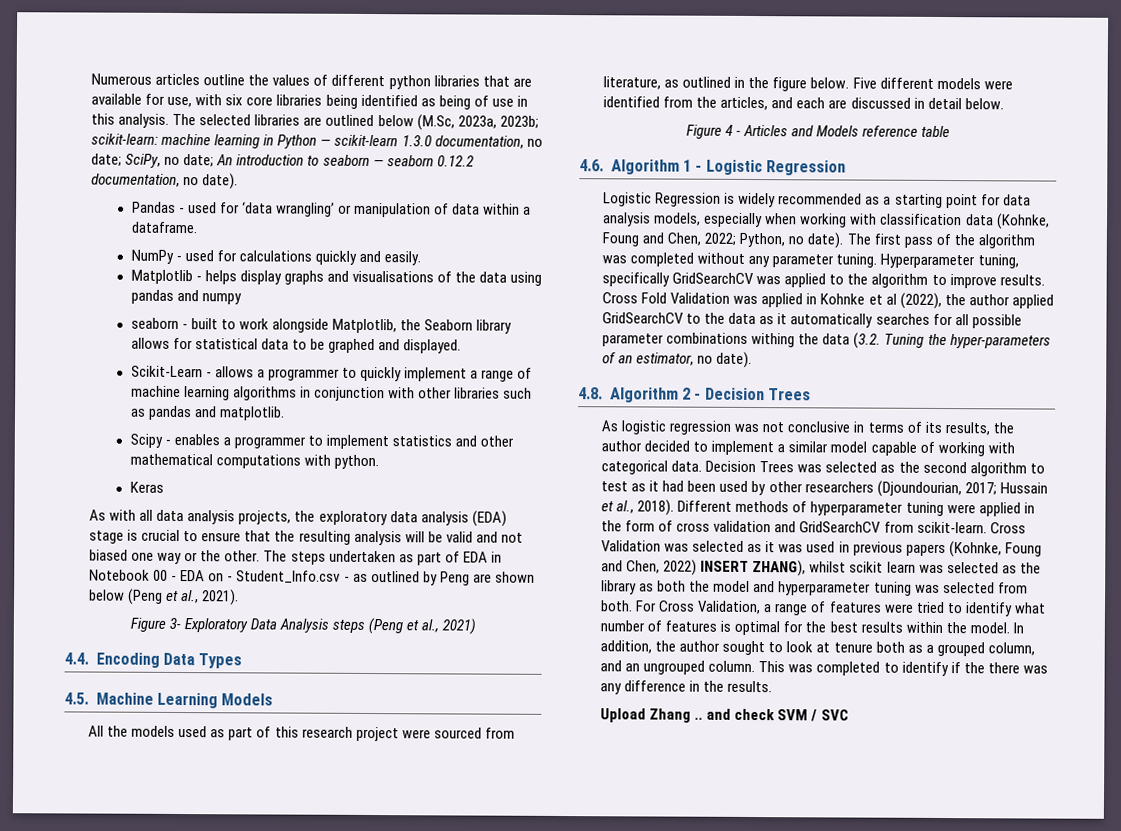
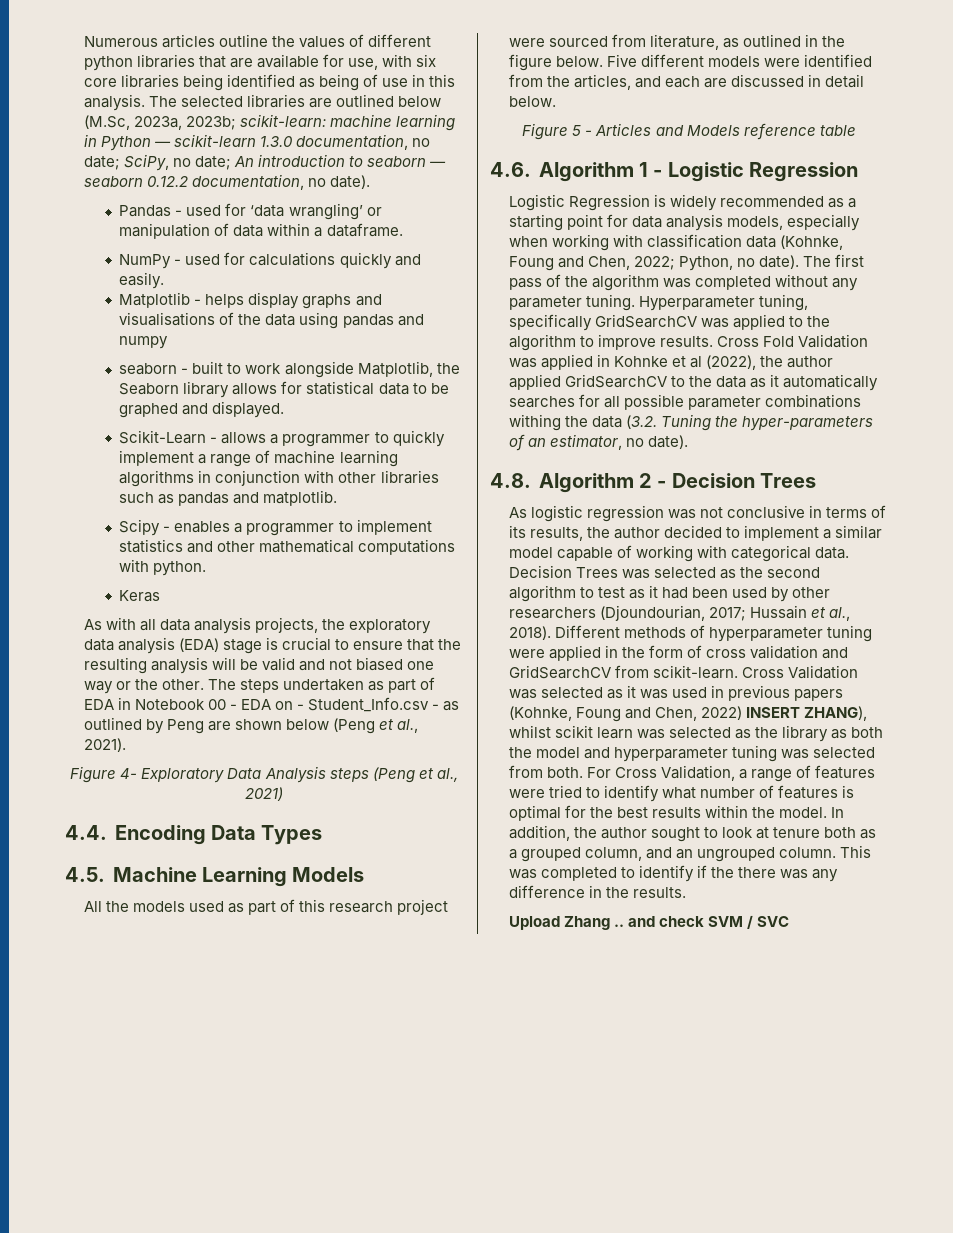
[168,617,181,630] 3- -> [120,768,138,779] 4-
[724,124,733,136] 4 -> [572,125,582,136] 5

